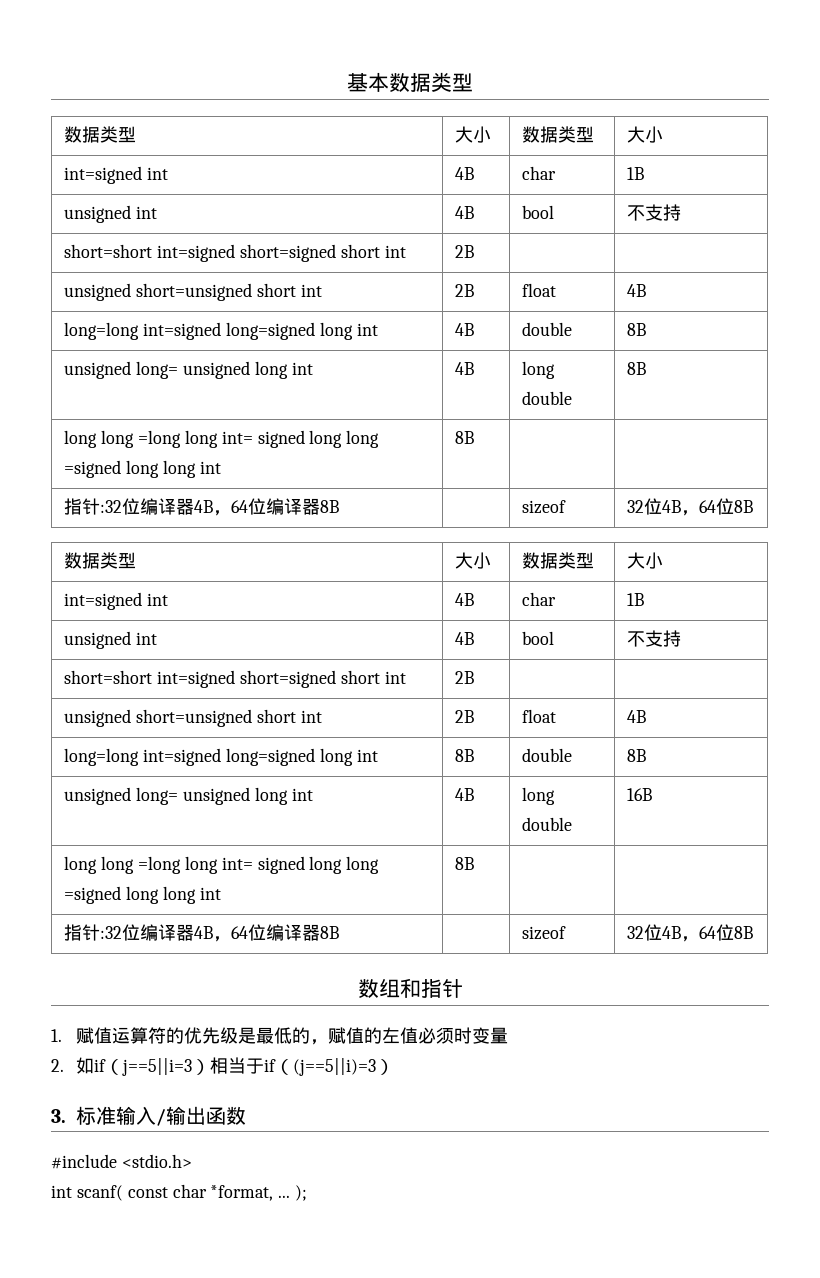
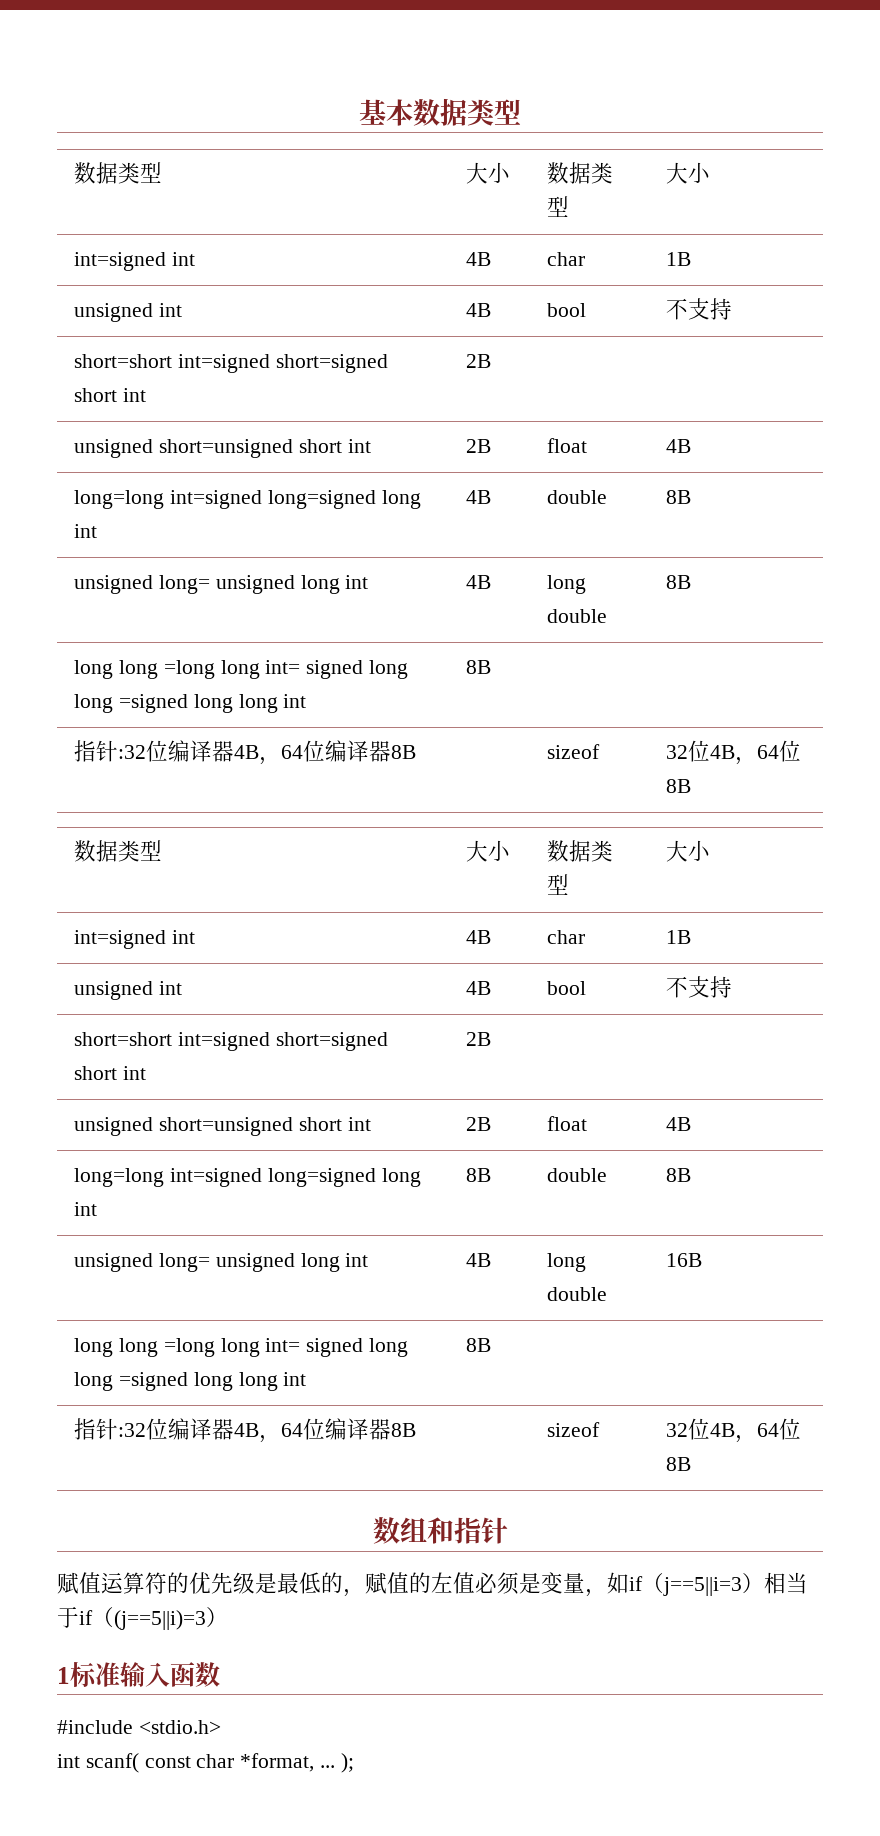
[51,1029,62,1042] 1. -> (508, 1530) none
[453,1027,472,1044] 时 -> [519,1572,541,1594] 是
[51,1059,64,1072] // 2. -> [585,1589,607,1597] ，
[51,1109,66,1123] 3. -> [57,1667,70,1684] 1
[155,1106,206,1126] /输出 -> (170, 1674) none

